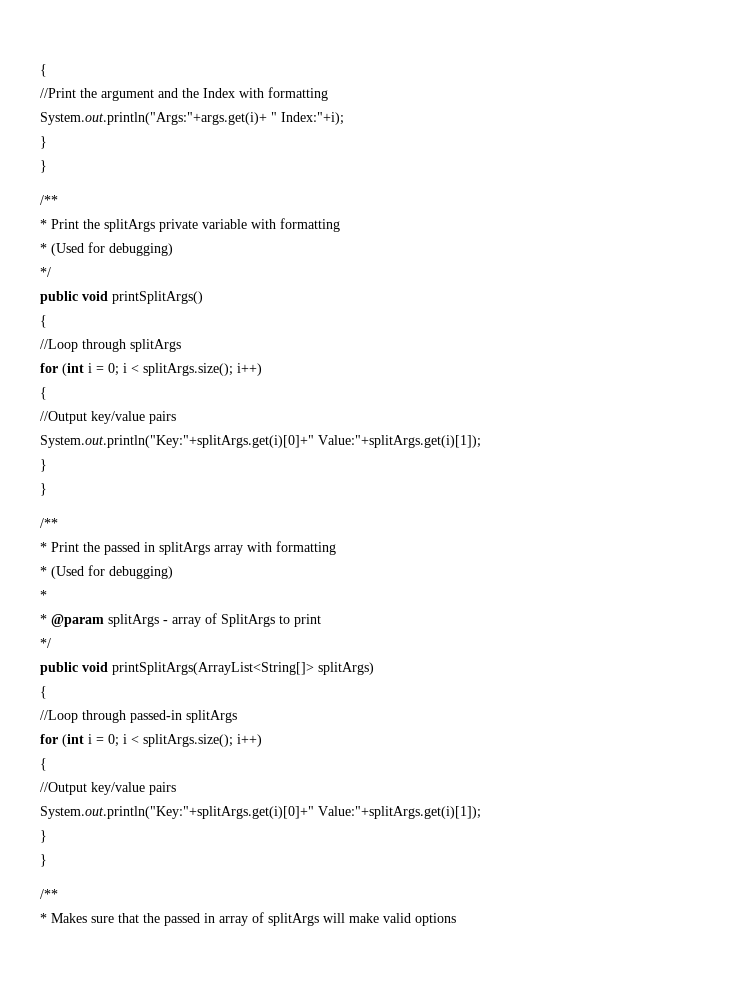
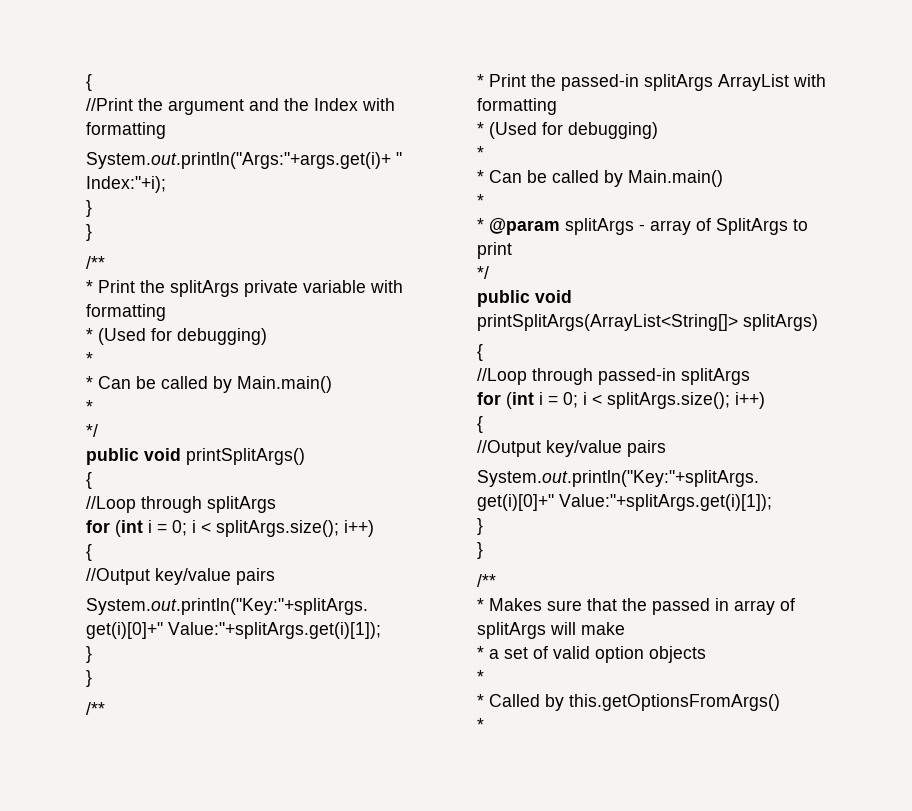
(173, 249) none -> [86,352,93,365] [86,376,332,393] [86,400,93,413] // * // * Can be called by Main.main() // *
[104,541,336,555] [40,565,173,579] [40,590,47,600] passed in splitArgs array with formatting // * (Used for debugging) // * -> [561,74,826,91] [477,98,557,115] [477,122,658,139] [477,146,484,159] [477,170,723,187] [477,194,484,207] passed-in splitArgs ArrayList with formatting // * (Used for debugging) // * // * Can be called by Main.main() // *
[383,913,456,926] valid options -> [477,646,706,663] [477,670,484,683] [477,694,780,711] [477,718,484,731] // * a set of valid option objects // * // * Called by this.getOptionsFromArgs() // *

